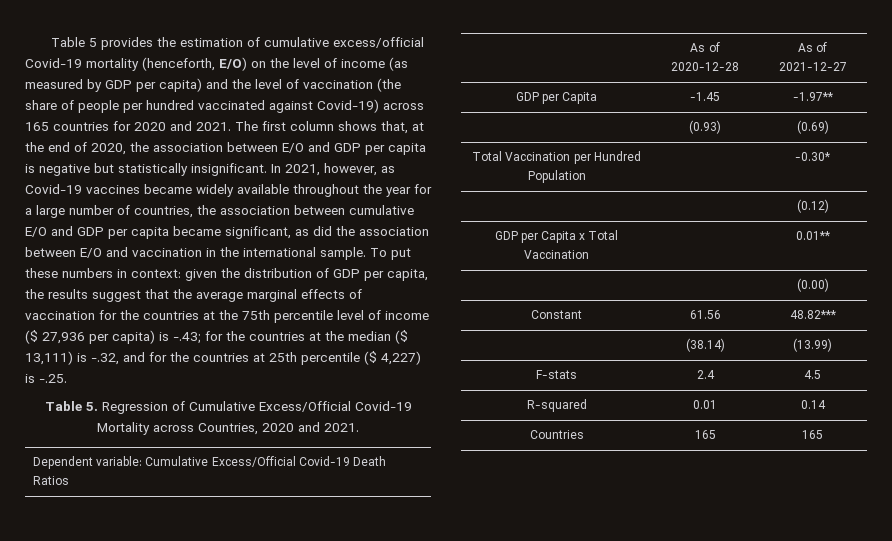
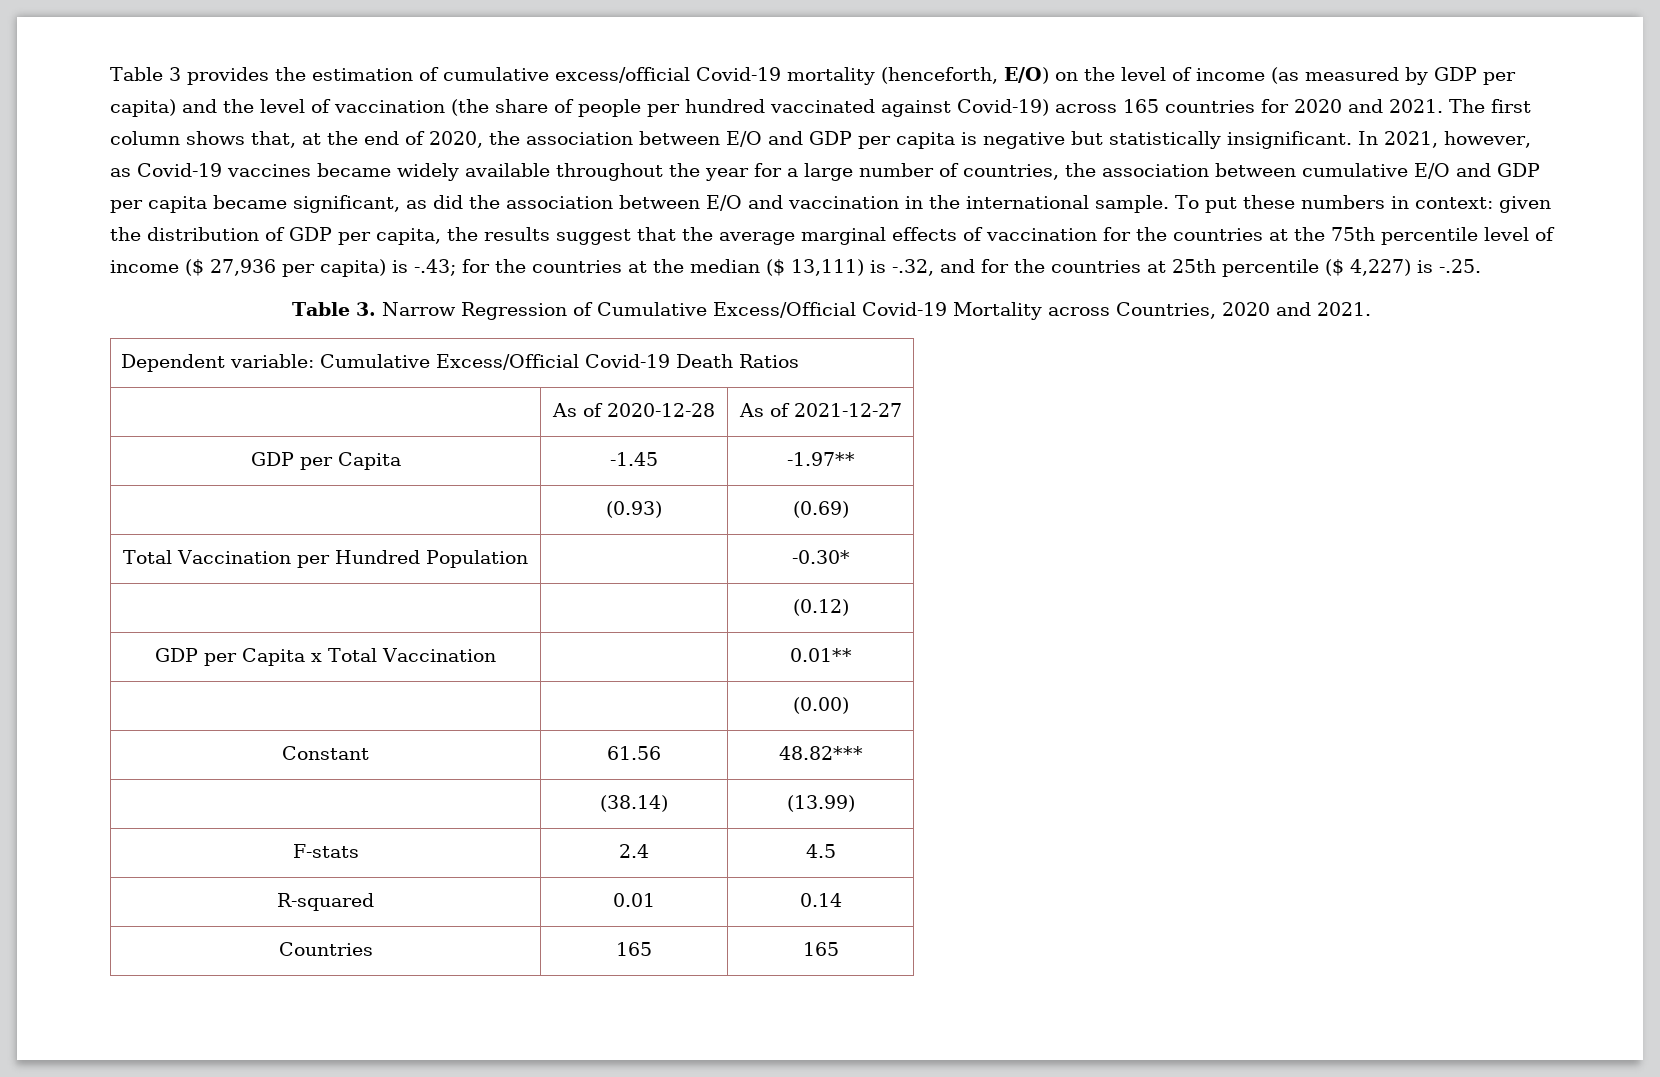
[50,37,97,47] Table 5 -> [110,67,181,81] Table 3
[85,402,98,411] 5. -> [355,302,456,316] 3. Narrow

